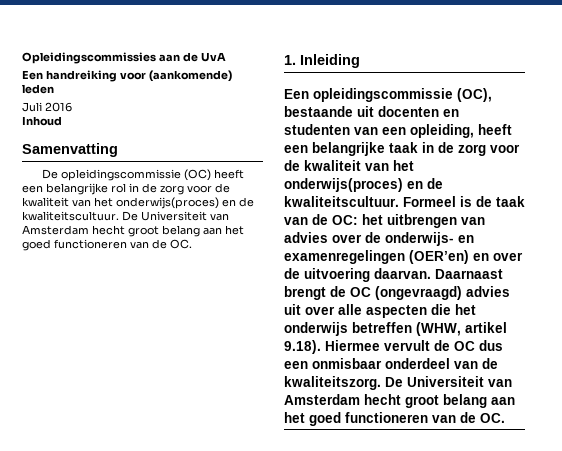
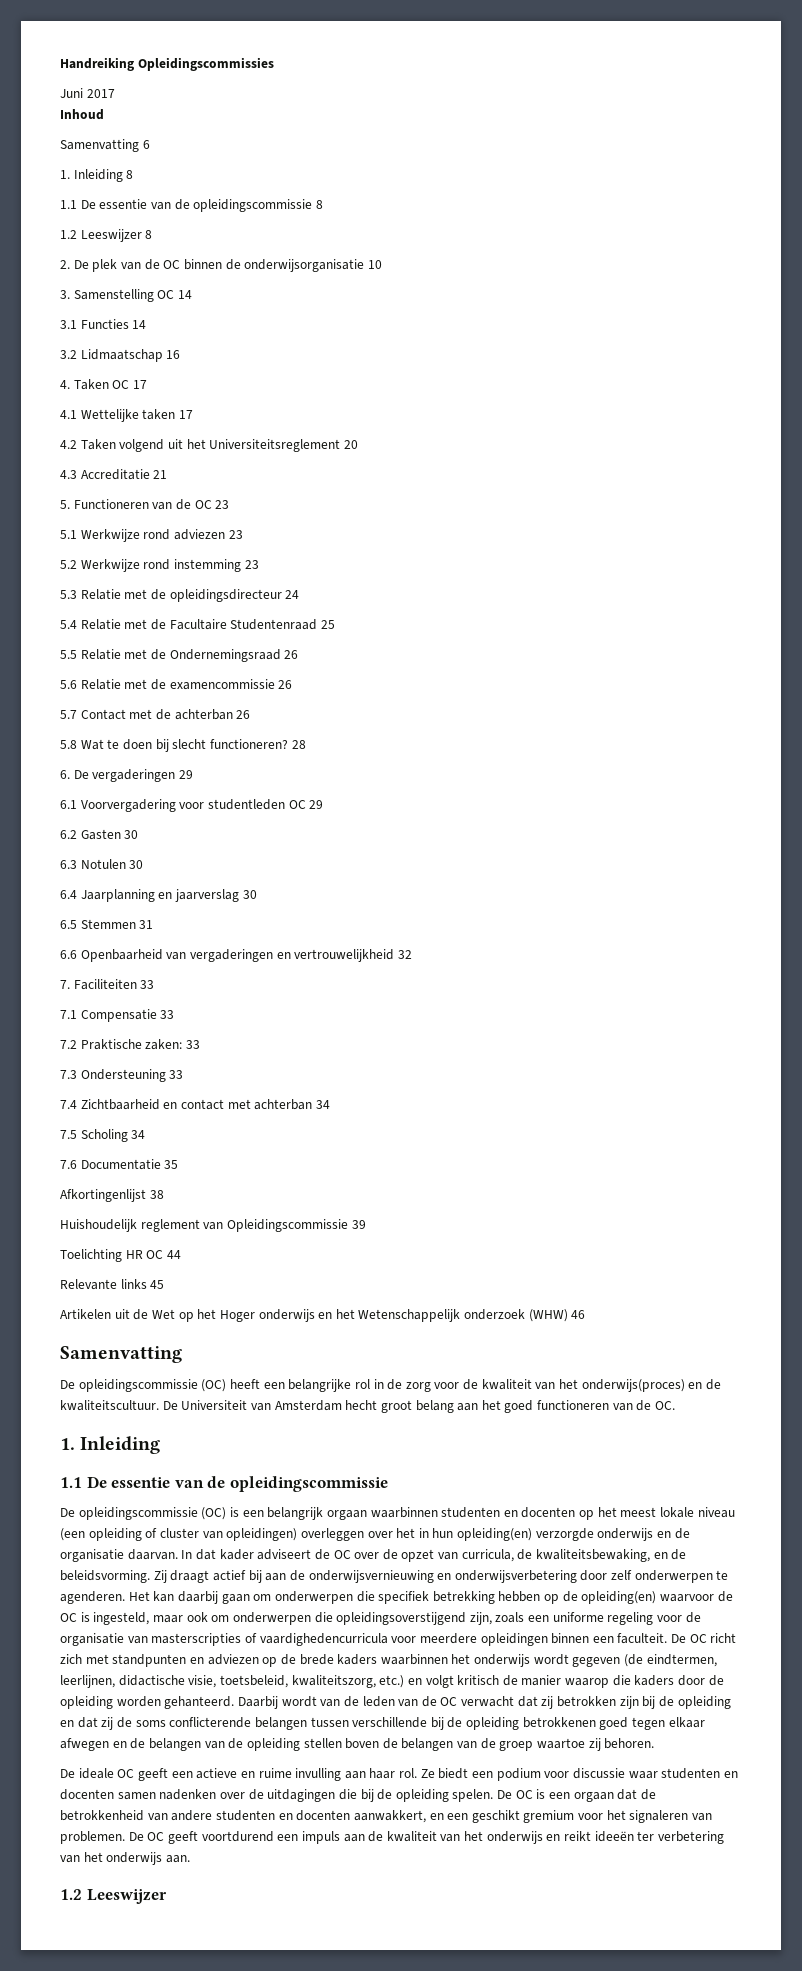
(22, 58) none -> [60,57,134,71] Handreiking
[159,52,226,62] [22,70,232,82] [22,84,54,94] [22,102,72,112] [22,116,62,126] aan de UvA // Een handreiking voor (aankomende) leden // Juli 2016 // Inhoud -> [60,88,115,98] [60,109,104,120] [60,139,150,152] [60,169,134,182] [60,199,323,212] [60,229,153,242] [60,259,382,272] [60,289,192,302] [60,319,147,329] [60,349,181,362] [60,379,147,390] [60,409,193,422] [60,439,358,452] [60,469,168,480] [60,499,230,510] [60,529,243,542] [60,559,259,572] [60,589,300,602] [60,619,335,630] [60,649,299,662] [60,679,293,690] [60,709,251,720] [60,739,306,752] [60,769,193,782] [60,799,324,812] [60,829,139,840] [60,859,144,869] [60,889,257,902] [60,919,154,929] [60,949,412,962] [60,979,155,990] [60,1009,175,1022] [60,1039,200,1050] [60,1069,184,1082] [60,1099,330,1110] [60,1129,146,1142] [60,1159,179,1170] [60,1189,164,1202] [60,1219,366,1232] [60,1249,181,1262] [60,1279,165,1290] [60,1309,586,1322] // Juni 2017 // Inhoud // Samenvatting 6 // 1. Inleiding 8 // 1.1 De essentie van de opleidingscommissie 8 // 1.2 Leeswijzer 8 // 2. De plek van de OC binnen de onderwijsorganisatie 10 // 3. Samenstelling OC 14 // 3.1 Functies 14 // 3.2 Lidmaatschap 16 // 4. Taken OC 17 // 4.1 Wettelijke taken 17 // 4.2 Taken volgend uit het Universiteitsreglement 20 // 4.3 Accreditatie 21 // 5. Functioneren van de OC 23 // 5.1 Werkwijze rond adviezen 23 // 5.2 Werkwijze rond instemming 23 // 5.3 Relatie met de opleidingsdirecteur 24 // 5.4 Relatie met de Facultaire Studentenraad 25 // 5.5 Relatie met de Ondernemingsraad 26 // 5.6 Relatie met de examencommissie 26 // 5.7 Contact met de achterban 26 // 5.8 Wat te doen bij slecht functioneren? 28 // 6. De vergaderingen 29 // 6.1 Voorvergadering voor studentleden OC 29 // 6.2 Gasten 30 // 6.3 Notulen 30 // 6.4 Jaarplanning en jaarverslag 30 // 6.5 Stemmen 31 // 6.6 Openbaarheid van vergaderingen en vertrouwelijkheid 32 // 7. Faciliteiten 33 // 7.1 Compensatie 33 // 7.2 Praktische zaken: 33 // 7.3 Ondersteuning 33 // 7.4 Zichtbaarheid en contact met achterban 34 // 7.5 Scholing 34 // 7.6 Documentatie 35 // Afkortingenlijst 38 // Huishoudelijk reglement van Opleidingscommissie 39 // Toelichting HR OC 44 // Relevante links 45 // Artikelen uit de Wet op het Hoger onderwijs en het Wetenschappelijk onderzoek (WHW) 46
[284,88,492,102] [284,106,459,117] [284,124,512,138] [284,142,520,156] [284,160,414,171] [284,178,443,192] [284,196,525,207] [284,214,485,228] [284,232,474,246] [284,250,523,264] [284,268,503,282] [284,286,510,300] [284,304,476,318] [284,322,507,336] [284,340,503,354] [284,358,498,369] [284,376,512,390] [284,394,515,408] [284,412,505,426] Een opleidingscommissie (OC), bestaande uit docenten en studenten van een opleiding, heeft een belangrijke taak in de zorg voor de kwaliteit van het onderwijs(proces) en de kwaliteitscultuur. Formeel is de taak van de OC: het uitbrengen van advies over de onderwijs- en examenregelingen (OER’en) en over de uitvoering daarvan. Daarnaast brengt de OC (ongevraagd) advies uit over alle aspecten die het onderwijs betreffen (WHW, artikel 9.18). Hiermee vervult de OC dus een onmisbaar onderdeel van de kwaliteitszorg. De Universiteit van Amsterdam hecht groot belang aan het goed functioneren van de OC. -> [60,1476,388,1492] [60,1507,735,1520] [60,1528,690,1541] [60,1549,687,1562] [60,1570,729,1583] [60,1591,733,1604] [60,1612,701,1625] [60,1633,737,1646] [60,1654,717,1667] [60,1675,724,1688] [60,1696,731,1709] [60,1717,705,1730] [60,1738,655,1751] [60,1768,738,1781] [60,1789,656,1802] [60,1810,713,1823] [60,1831,724,1844] [60,1852,190,1865] [60,1889,167,1904] 1.1 De essentie van de opleidingscommissie // De opleidingscommissie (OC) is een belangrijk orgaan waarbinnen studenten en docenten op het meest lokale niveau (een opleiding of cluster van opleidingen) overleggen over het in hun opleiding(en) verzorgde onderwijs en de organisatie daarvan. In dat kader adviseert de OC over de opzet van curricula, de kwaliteitsbewaking, en de beleidsvorming. Zij draagt actief bij aan de onderwijsvernieuwing en onderwijsverbetering door zelf onderwerpen te agenderen. Het kan daarbij gaan om onderwerpen die specifiek betrekking hebben op de opleiding(en) waarvoor de OC is ingesteld, maar ook om onderwerpen die opleidingsoverstijgend zijn, zoals een uniforme regeling voor de organisatie van masterscripties of vaardighedencurricula voor meerdere opleidingen binnen een faculteit. De OC richt zich met standpunten en adviezen op de brede kaders waarbinnen het onderwijs wordt gegeven (de eindtermen, leerlijnen, didactische visie, toetsbeleid, kwaliteitszorg, etc.) en volgt kritisch de manier waarop die kaders door de opleiding worden gehanteerd. Daarbij wordt van de leden van de OC verwacht dat zij betrokken zijn bij de opleiding en dat zij de soms conflicterende belangen tussen verschillende bij de opleiding betrokkenen goed tegen elkaar afwegen en de belangen van de opleiding stellen boven de belangen van de groep waartoe zij behoren. // De ideale OC geeft een actieve en ruime invulling aan haar rol. Ze biedt een podium voor discussie waar studenten en docenten samen nadenken over de uitdagingen die bij de opleiding spelen. De OC is een orgaan dat de betrokkenheid van andere studenten en docenten aanwakkert, en een geschikt gremium voor het signaleren van problemen. De OC geeft voortdurend een impuls aan de kwaliteit van het onderwijs en reikt ideeën ter verbetering van het onderwijs aan. // 1.2 Leeswijzer

